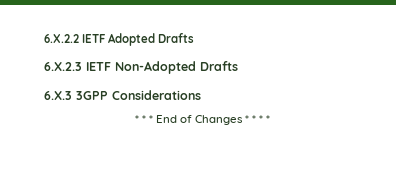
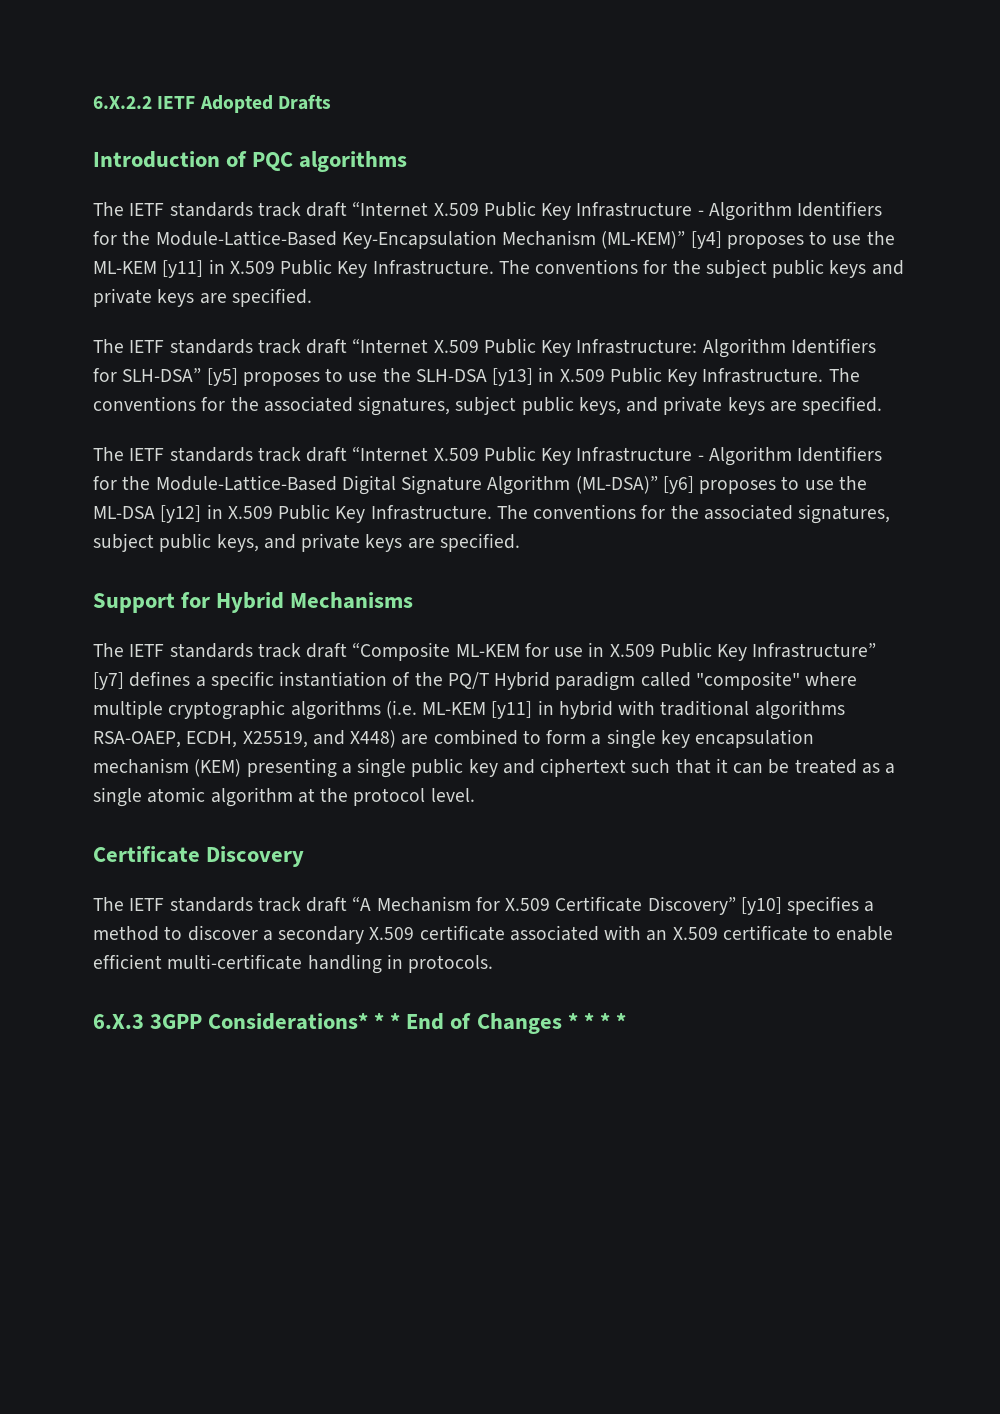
[44,61,238,74] 6.X.2.3 IETF Non-Adopted Drafts -> [93,151,408,172] [93,201,883,221] [93,230,895,249] [93,259,904,278] [93,288,312,307] [93,338,876,358] [93,367,860,386] [93,396,883,416] [93,446,883,466] [93,475,867,495] [93,504,891,524] [93,533,520,552] [93,592,414,613] [93,642,877,661] [93,671,858,691] [93,700,845,720] [93,729,815,749] [93,758,896,778] [93,787,475,807] [93,846,305,867] [93,896,875,915] [93,925,894,944] [93,954,494,974] Introduction of PQC algorithms // The IETF standards track draft “Internet X.509 Public Key Infrastructure - Algorithm Identifiers for the Module-Lattice-Based Key-Encapsulation Mechanism (ML-KEM)” [y4] proposes to use the ML-KEM [y11] in X.509 Public Key Infrastructure. The conventions for the subject public keys and private keys are specified. // The IETF standards track draft “Internet X.509 Public Key Infrastructure: Algorithm Identifiers for SLH-DSA” [y5] proposes to use the SLH-DSA [y13] in X.509 Public Key Infrastructure. The conventions for the associated signatures, subject public keys, and private keys are specified. // The IETF standards track draft “Internet X.509 Public Key Infrastructure - Algorithm Identifiers for the Module-Lattice-Based Digital Signature Algorithm (ML-DSA)” [y6] proposes to use the ML-DSA [y12] in X.509 Public Key Infrastructure. The conventions for the associated signatures, subject public keys, and private keys are specified. // Support for Hybrid Mechanisms // The IETF standards track draft “Composite ML-KEM for use in X.509 Public Key Infrastructure” [y7] defines a specific instantiation of the PQ/T Hybrid paradigm called "composite" where multiple cryptographic algorithms (i.e. ML-KEM [y11] in hybrid with traditional algorithms RSA-OAEP, ECDH, X25519, and X448) are combined to form a single key encapsulation mechanism (KEM) presenting a single public key and ciphertext such that it can be treated as a single atomic algorithm at the protocol level. // Certificate Discovery // The IETF standards track draft “A Mechanism for X.509 Certificate Discovery” [y10] specifies a method to discover a secondary X.509 certificate associated with an X.509 certificate to enable efficient multi-certificate handling in protocols.
[112,90,201,100] [135,115,140,123] Considerations // * -> [208,1013,369,1030] Considerations*

